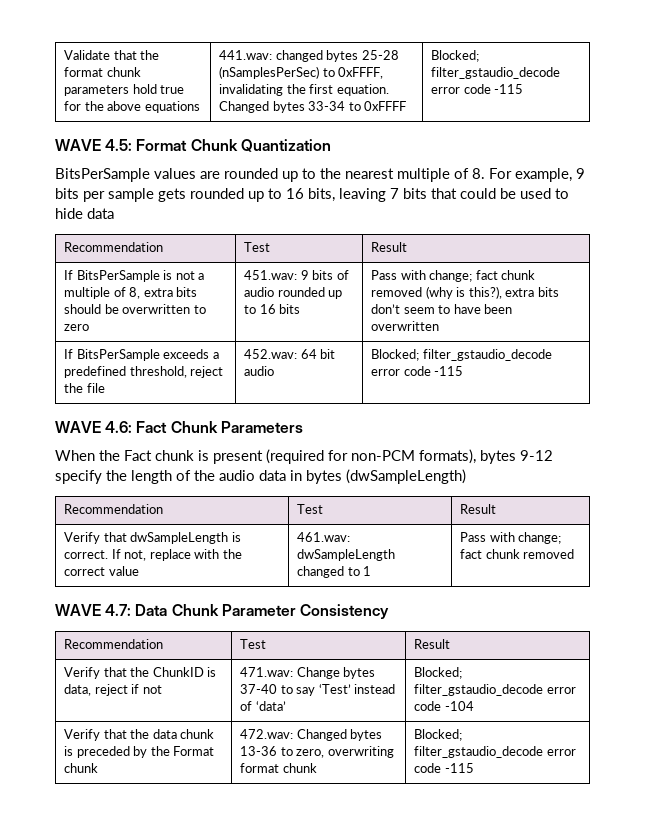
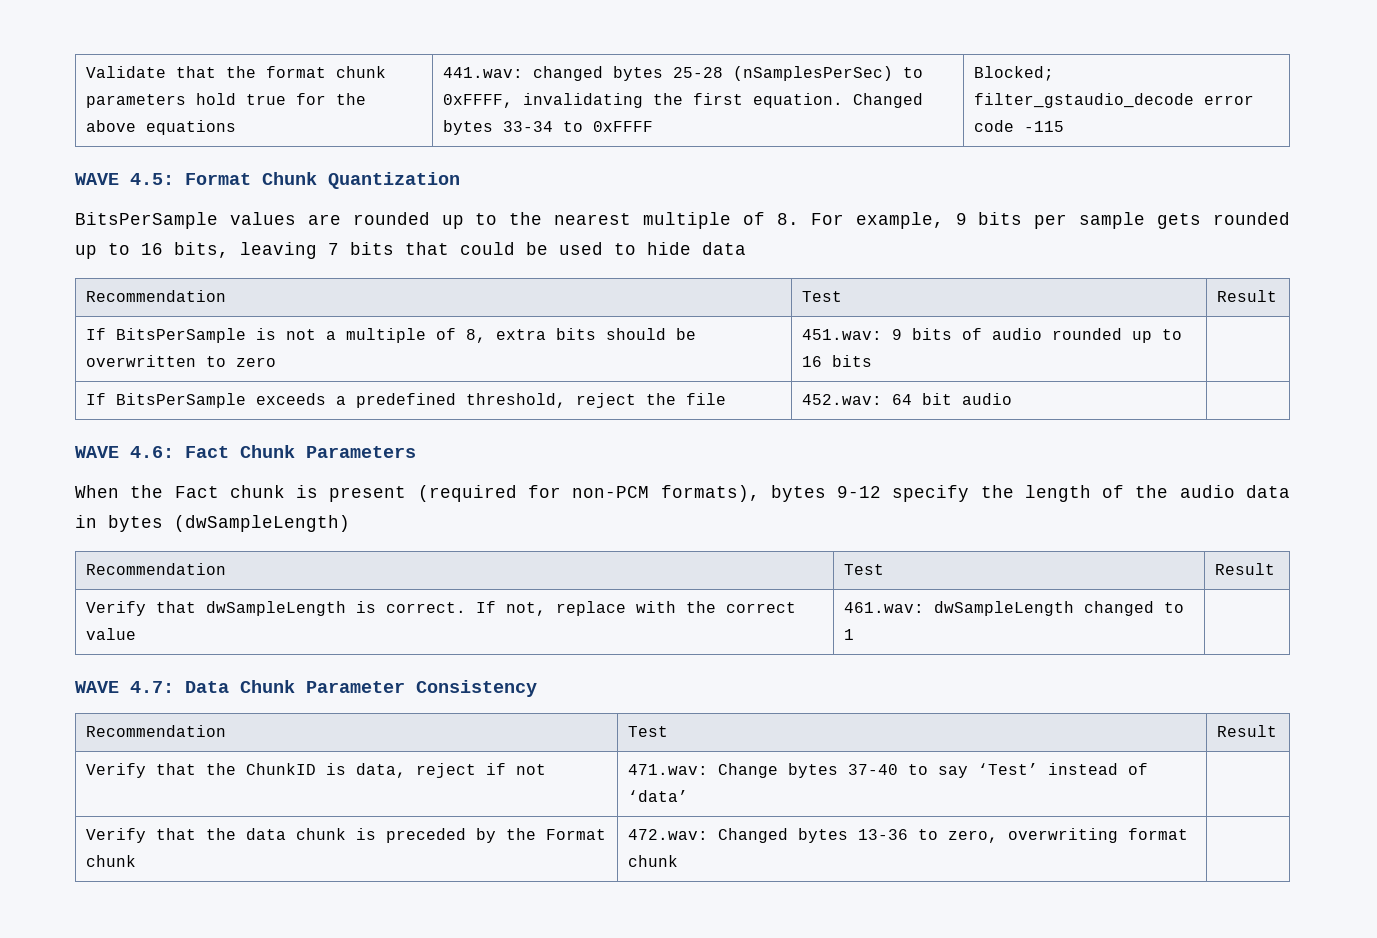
[371,270,536,282] [371,286,559,299] [371,304,513,314] [371,321,440,331] Pass with change; fact chunk removed (why is this?), extra bits don’t seem to have been overwritten -> (872, 361) none
[371,349,552,361] [371,366,464,376] Blocked; filter_gstaudio_decode error code -115 -> (1012, 399) none
[460,532,562,544] [460,549,575,559] Pass with change; fact chunk removed -> (854, 634) none
[414,667,463,679] [414,684,576,696] [414,701,474,711] Blocked; filter_gstaudio_decode error code -104 -> (688, 796) none
[414,729,463,741] [414,746,576,758] [414,763,474,773] Blocked; filter_gstaudio_decode error code -115 -> (678, 861) none

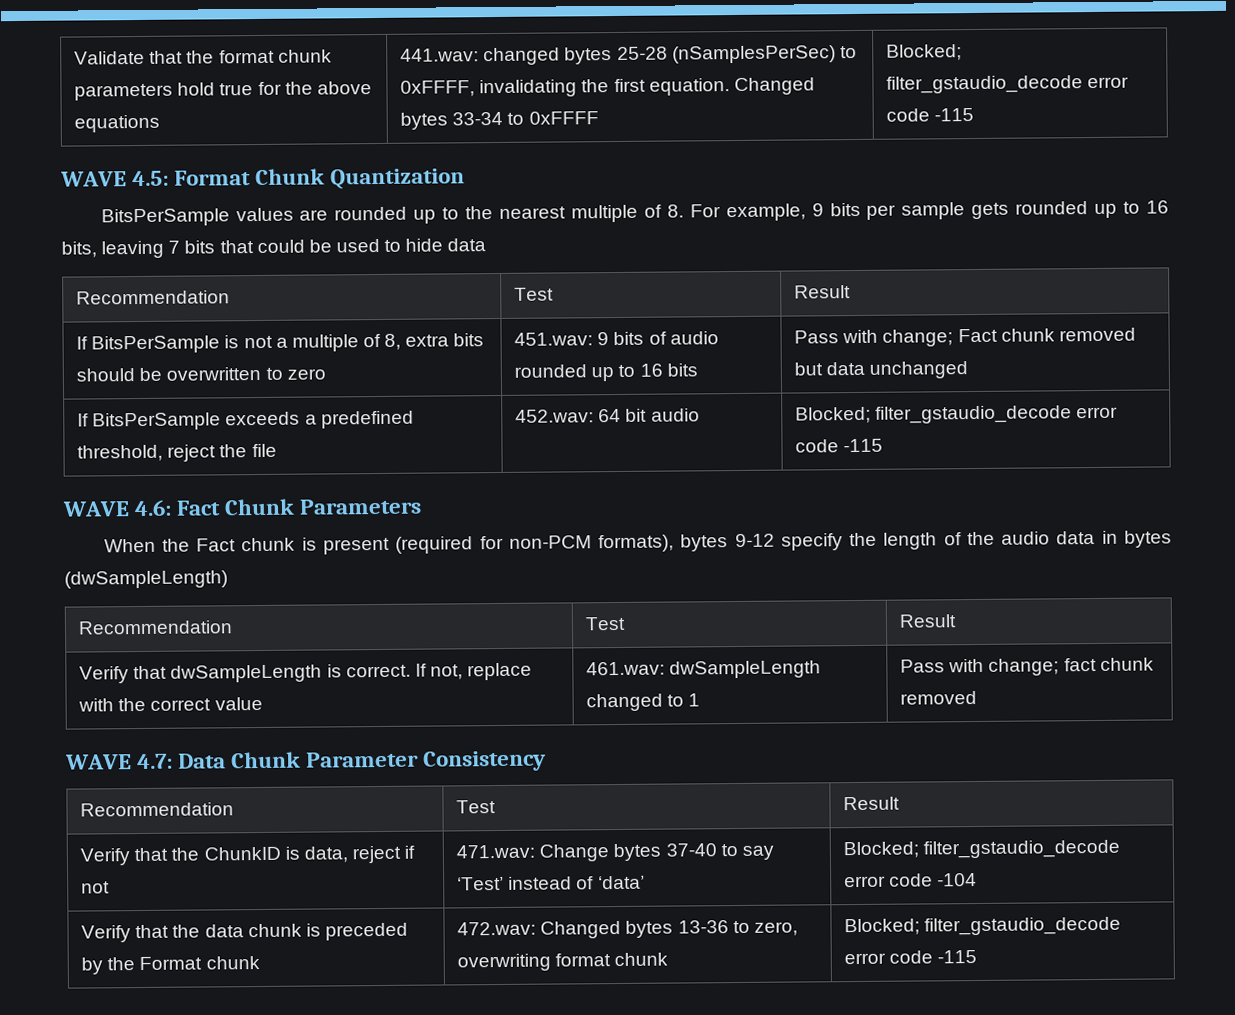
(872, 361) none -> [794,327,1136,347] [794,361,969,379] Pass with change; Fact chunk removed but data unchanged
(1012, 399) none -> [795,405,1119,424] [795,438,884,453] Blocked; filter_gstaudio_decode error code -115
(854, 634) none -> [900,657,1154,676] [900,690,978,705] Pass with change; fact chunk removed
(688, 796) none -> [843,839,1121,859] [844,873,978,888] Blocked; filter_gstaudio_decode error code -104
(678, 861) none -> [844,916,1122,936] [844,949,978,965] Blocked; filter_gstaudio_decode error code -115

